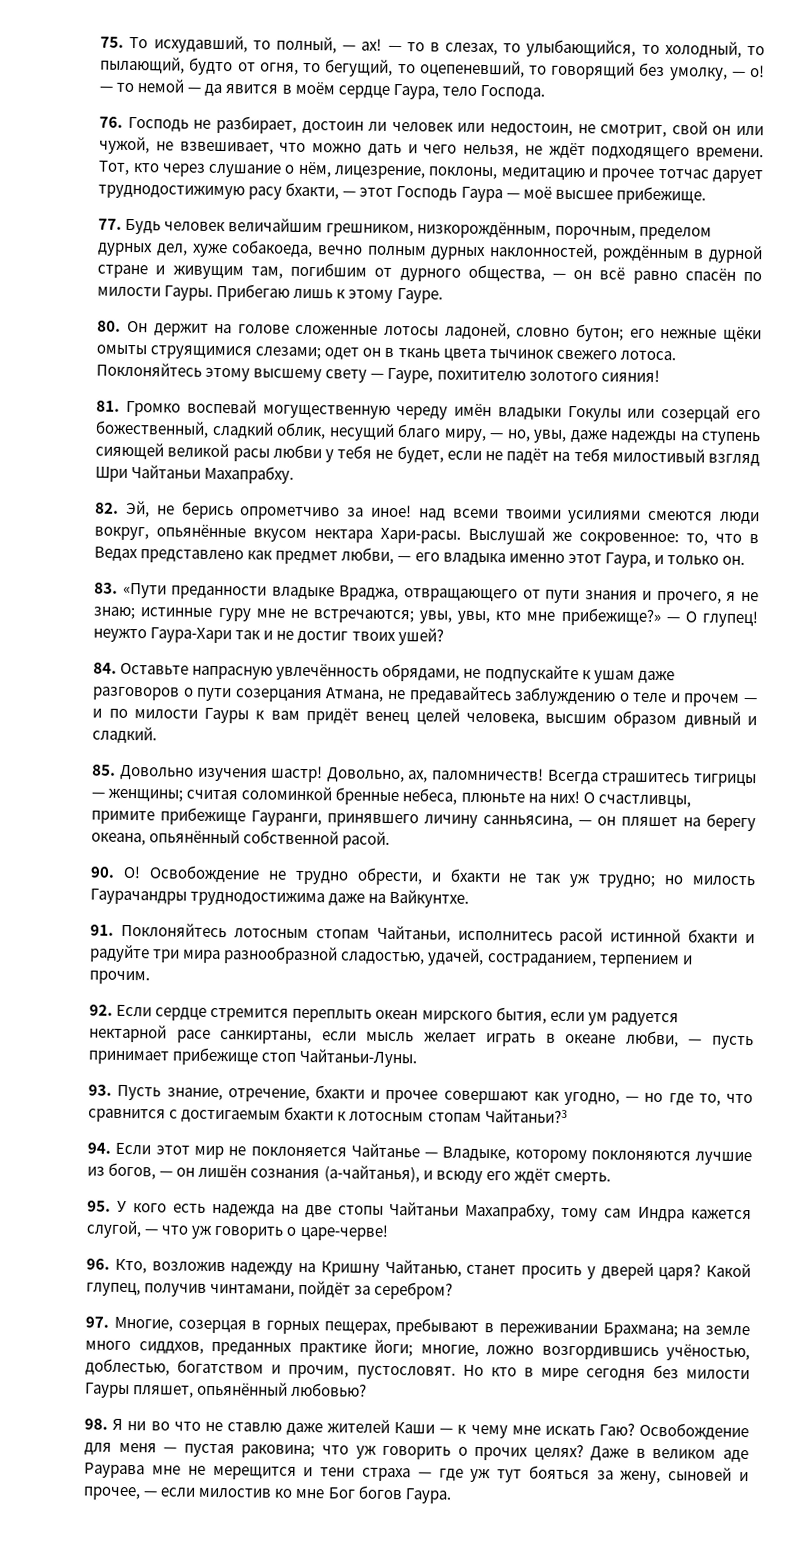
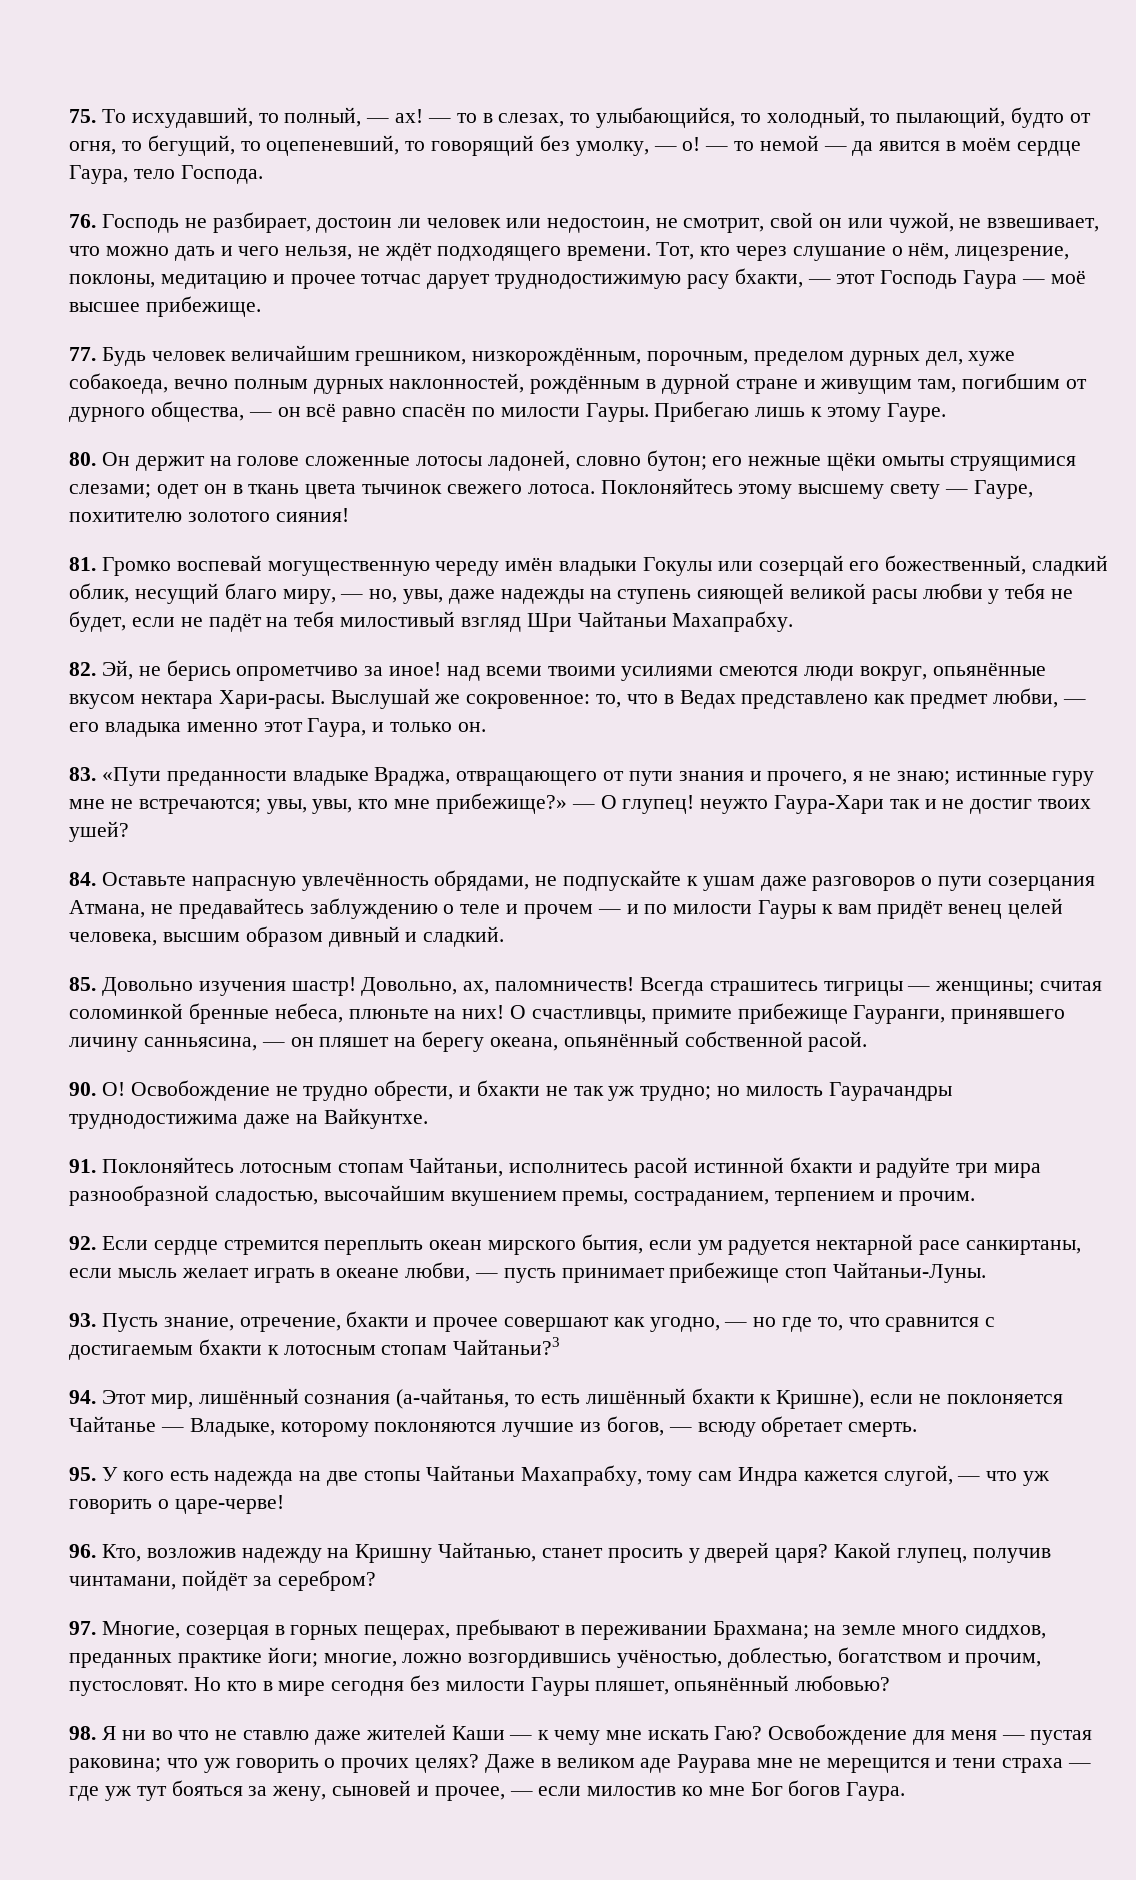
[427,948,485,967] удачей, -> [323,1185,629,1206] высочайшим вкушением премы,
[115,1142,224,1160] Если этот мир -> [102,1388,913,1409] Этот мир, лишённый сознания (а-чайтанья, то есть лишённый бхакти к Кришне), если
[176,1164,551,1185] он лишён сознания (а-чайтанья), и всюду его ждёт -> [697,1416,844,1437] всюду обретает

